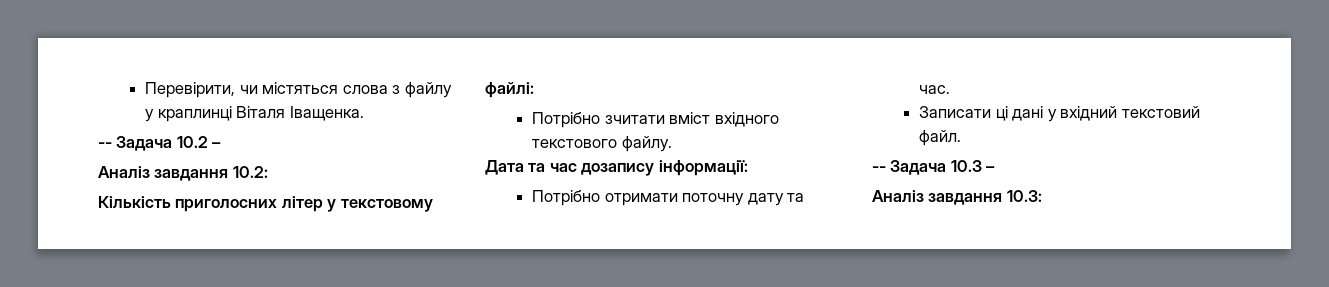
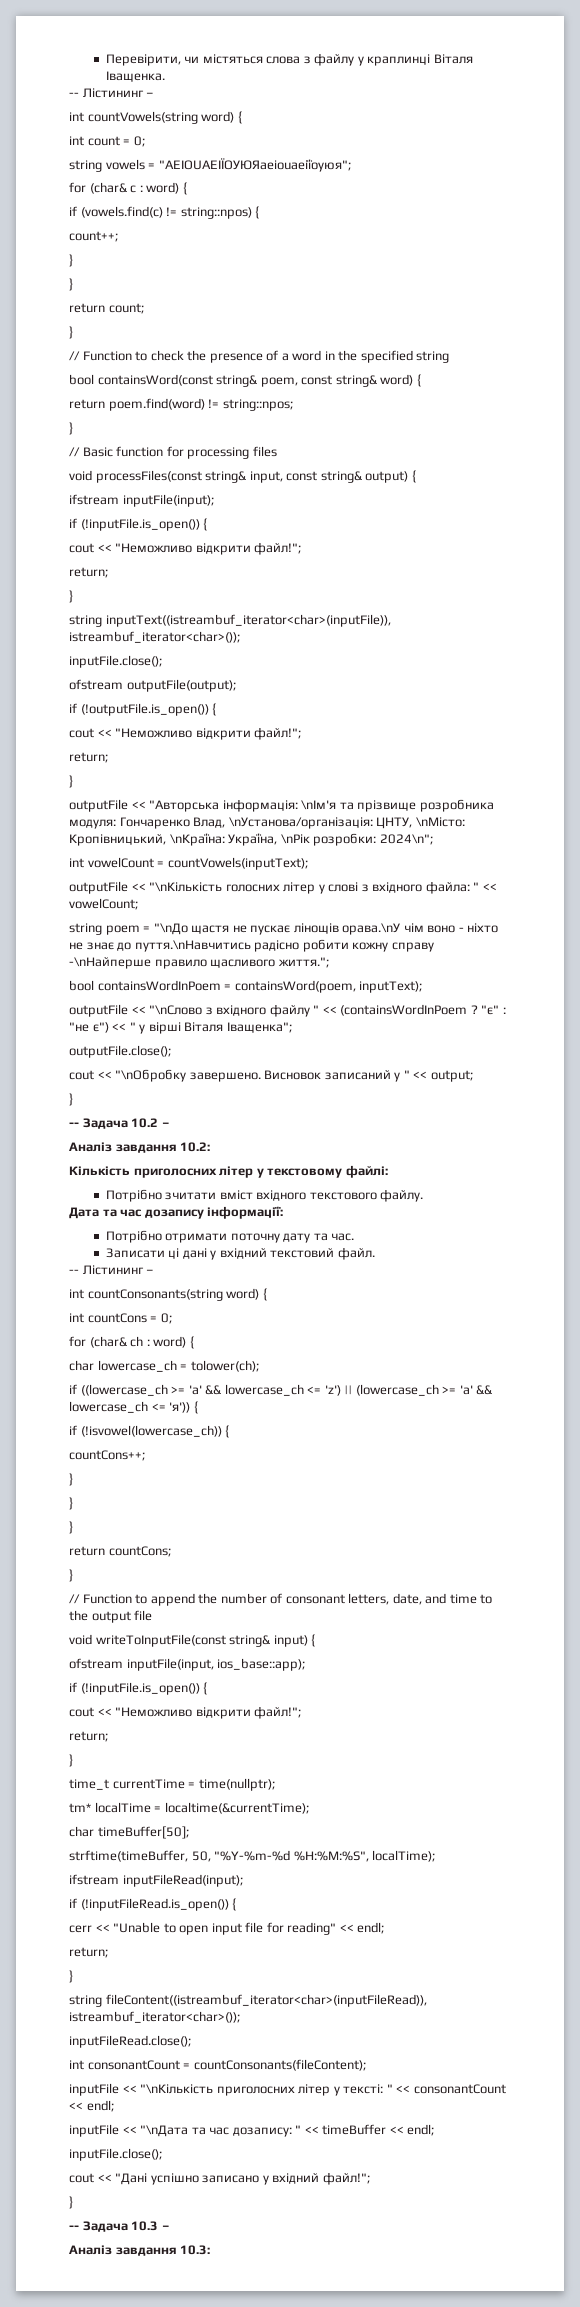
(364, 113) none -> [69,88,155,98] [69,111,242,124] [69,136,145,147] [69,158,351,172] [69,182,187,195] [69,206,260,219] [69,231,118,242] [69,254,73,267] [69,278,73,291] [69,303,144,314] [69,326,73,339] [69,350,450,363] [69,374,421,387] [69,398,293,411] [69,422,73,435] [69,446,277,459] [69,470,416,483] [69,494,214,507] [69,518,208,531] [69,543,302,555] [69,567,108,578] [69,590,73,603] [69,614,391,627] [69,631,240,643] [69,655,162,668] [69,679,236,692] [69,703,217,716] [69,728,302,740] [69,752,108,763] [69,775,73,788] [69,799,494,812] [69,817,465,829] [69,833,433,846] [69,857,308,870] [69,881,497,894] [69,898,138,910] [69,923,499,935] [69,939,434,952] [69,957,329,969] [69,980,423,993] [69,1004,506,1017] [69,1022,292,1034] [69,1045,171,1058] [69,1069,473,1082] [69,1093,73,1106] // -- Лістининг – // int countVowels(string word) { // int count = 0; // string vowels = "AEIOUАЕІЇОУЮЯaeiouаеіїоуюя"; // for (char& c : word) { // if (vowels.find(c) != string::npos) { // count++; // } // } // return count; // } // // Function to check the presence of a word in the specified string // bool containsWord(const string& poem, const string& word) { // return poem.find(word) != string::npos; // } // // Basic function for processing files // void processFiles(const string& input, const string& output) { // ifstream inputFile(input); // if (!inputFile.is_open()) { // cout << "Неможливо відкрити файл!"; // return; // } // string inputText((istreambuf_iterator<char>(inputFile)), istreambuf_iterator<char>()); // inputFile.close(); // ofstream outputFile(output); // if (!outputFile.is_open()) { // cout << "Неможливо відкрити файл!"; // return; // } // outputFile << "Авторська інформація: \nІм'я та прізвище розробника модуля: Гончаренко Влад, \nУстанова/організація: ЦНТУ, \nМісто: Кропівницький, \nКраїна: Україна, \nРік розробки: 2024\n"; // int vowelCount = countVowels(inputText); // outputFile << "\nКількість голосних літер у слові з вхідного файла: " << vowelCount; // string poem = "\nДо щастя не пускає лінощів орава.\nУ чім воно - ніхто не знає до пуття.\nНавчитись радісно робити кожну справу -\nНайперше правило щасливого життя."; // bool containsWordInPoem = containsWord(poem, inputText); // outputFile << "\nСлово з вхідного файлу " << (containsWordInPoem ? "є" : "не є") << " у вірші Віталя Іващенка"; // outputFile.close(); // cout << "\nОбробку завершено. Висновок записаний у " << output; // }
(962, 138) none -> [69,1265,155,1275] [69,1288,267,1301] [69,1313,172,1324] [69,1336,194,1349] [69,1360,259,1372] [69,1384,493,1396] [69,1401,198,1414] [69,1425,230,1438] [69,1450,145,1461] [69,1473,73,1486] [69,1497,73,1510] [69,1521,73,1534] [69,1546,171,1557] [69,1569,73,1582] [69,1593,493,1606] [69,1610,153,1623] [69,1634,316,1647] [69,1658,306,1671] [69,1682,208,1695] [69,1707,302,1719] [69,1731,108,1742] [69,1754,73,1767] [69,1778,275,1791] [69,1802,309,1814] [69,1826,189,1839] [69,1850,436,1862] [69,1874,243,1887] [69,1898,237,1911] [69,1922,385,1935] [69,1947,108,1958] [69,1970,73,1983] [69,1994,427,2007] [69,2011,240,2023] [69,2035,191,2048] [69,2059,366,2071] [69,2083,506,2096] [69,2100,114,2112] [69,2124,435,2137] [69,2148,162,2161] [69,2173,370,2185] [69,2196,73,2209] // -- Лістининг – // int countConsonants(string word) { // int countCons = 0; // for (char& ch : word) { // char lowercase_ch = tolower(ch); // if ((lowercase_ch >= 'a' && lowercase_ch <= 'z') || (lowercase_ch >= 'а' && lowercase_ch <= 'я')) { // if (!isvowel(lowercase_ch)) { // countCons++; // } // } // } // return countCons; // } // // Function to append the number of consonant letters, date, and time to the output file // void writeToInputFile(const string& input) { // ofstream inputFile(input, ios_base::app); // if (!inputFile.is_open()) { // cout << "Неможливо відкрити файл!"; // return; // } // time_t currentTime = time(nullptr); // tm* localTime = localtime(&currentTime); // char timeBuffer[50]; // strftime(timeBuffer, 50, "%Y-%m-%d %H:%M:%S", localTime); // ifstream inputFileRead(input); // if (!inputFileRead.is_open()) { // cerr << "Unable to open input file for reading" << endl; // return; // } // string fileContent((istreambuf_iterator<char>(inputFileRead)), istreambuf_iterator<char>()); // inputFileRead.close(); // int consonantCount = countConsonants(fileContent); // inputFile << "\nКількість приголосних літер у тексті: " << consonantCount << endl; // inputFile << "\nДата та час дозапису: " << timeBuffer << endl; // inputFile.close(); // cout << "Дані успішно записано у вхідний файл!"; // }

